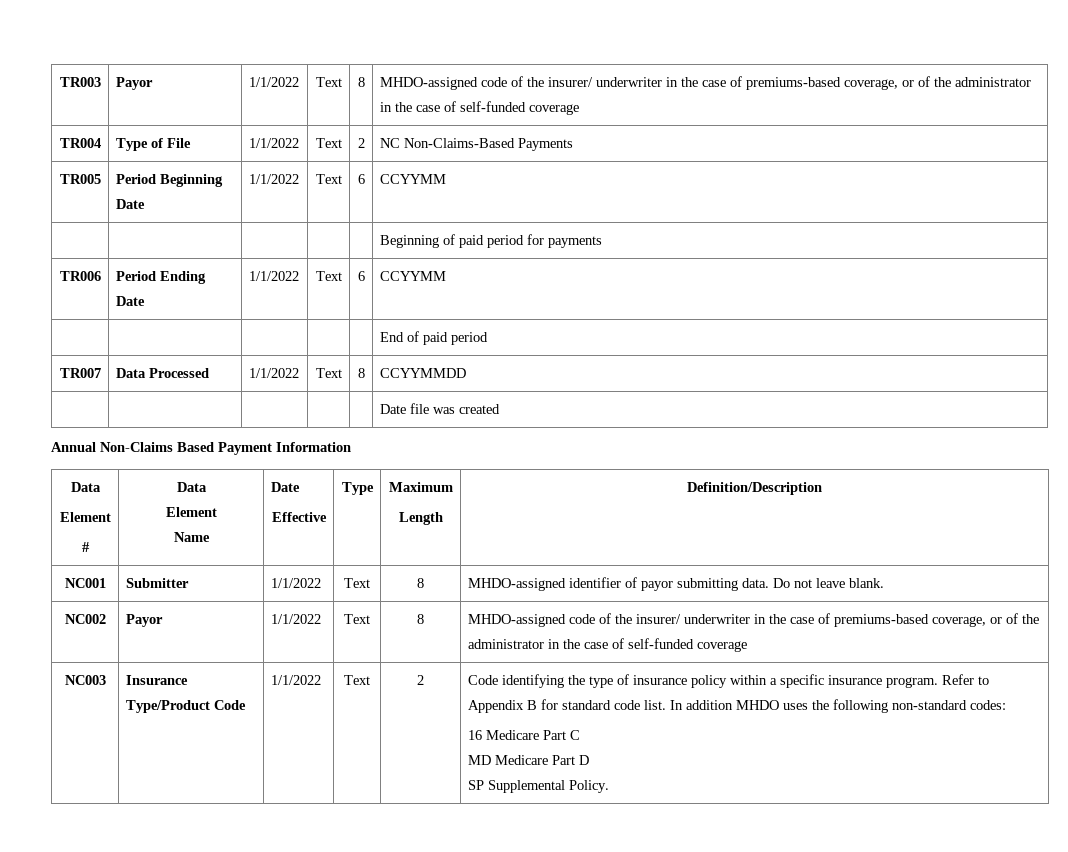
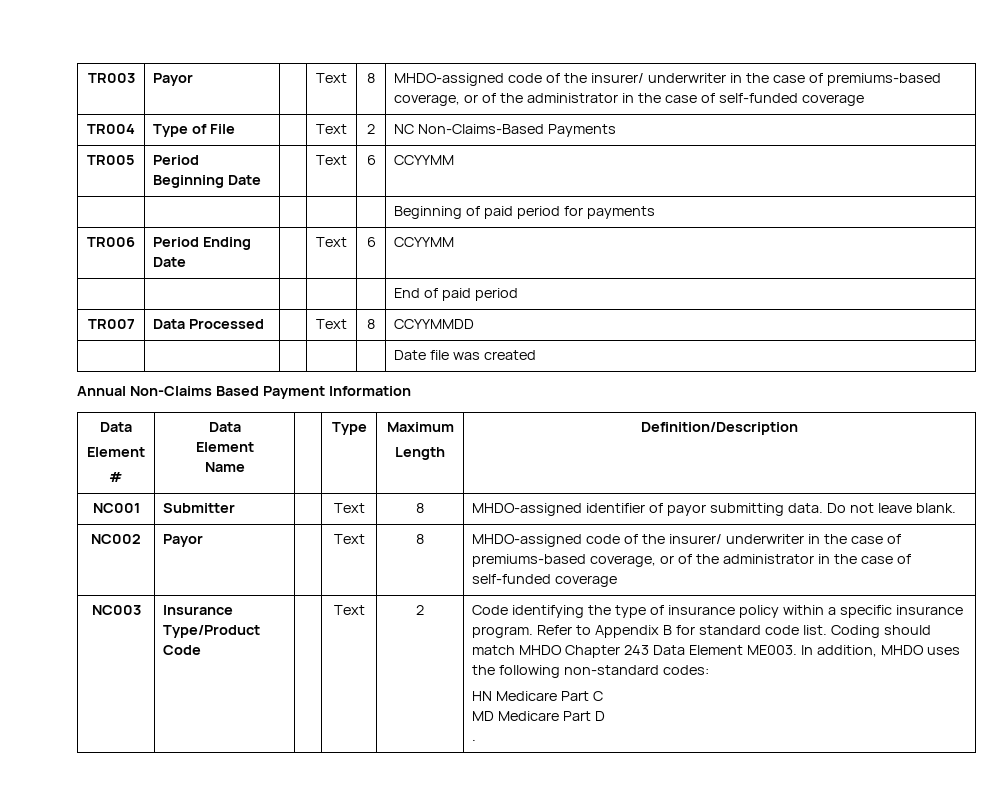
[248,77,299,87] 1/1/2022 -> (194, 79) none
[248,138,299,148] 1/1/2022 -> (236, 129) none
[248,174,299,184] 1/1/2022 -> (262, 180) none
[248,271,299,281] 1/1/2022 -> (187, 262) none
[248,368,299,378] 1/1/2022 -> (265, 324) none
[270,482,300,492] [271,512,327,522] Date // Effective -> (245, 467) none
[270,578,321,588] 1/1/2022 -> (236, 508) none
[270,614,321,624] 1/1/2022 -> (204, 540) none
[270,675,321,685] 1/1/2022 -> (202, 650) none
[669,700,733,710] In addition -> [830,625,931,638] [472,645,877,658] Coding should match MHDO Chapter 243 Data Element ME003. In addition,
[467,730,482,740] 16 -> [472,691,493,701] HN
[467,780,609,793] SP Supplemental Policy. -> [472,739,477,741] .

